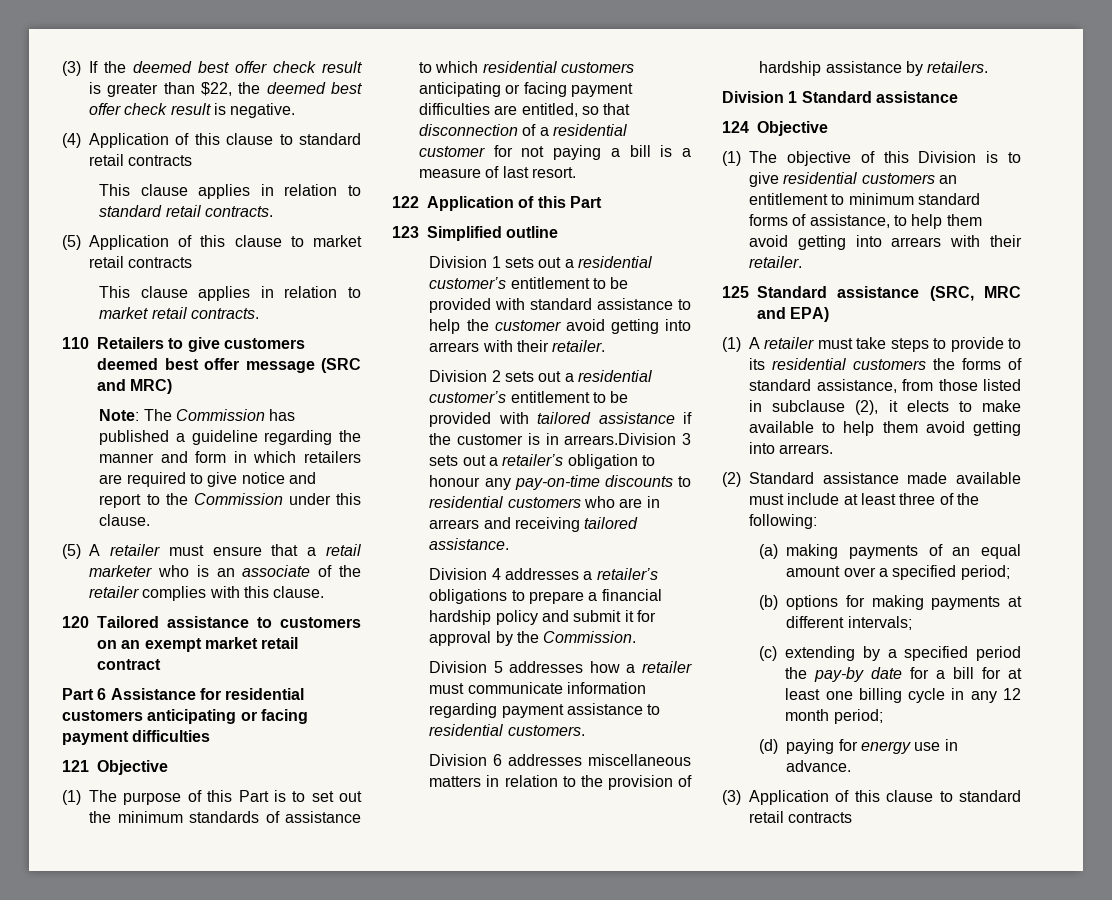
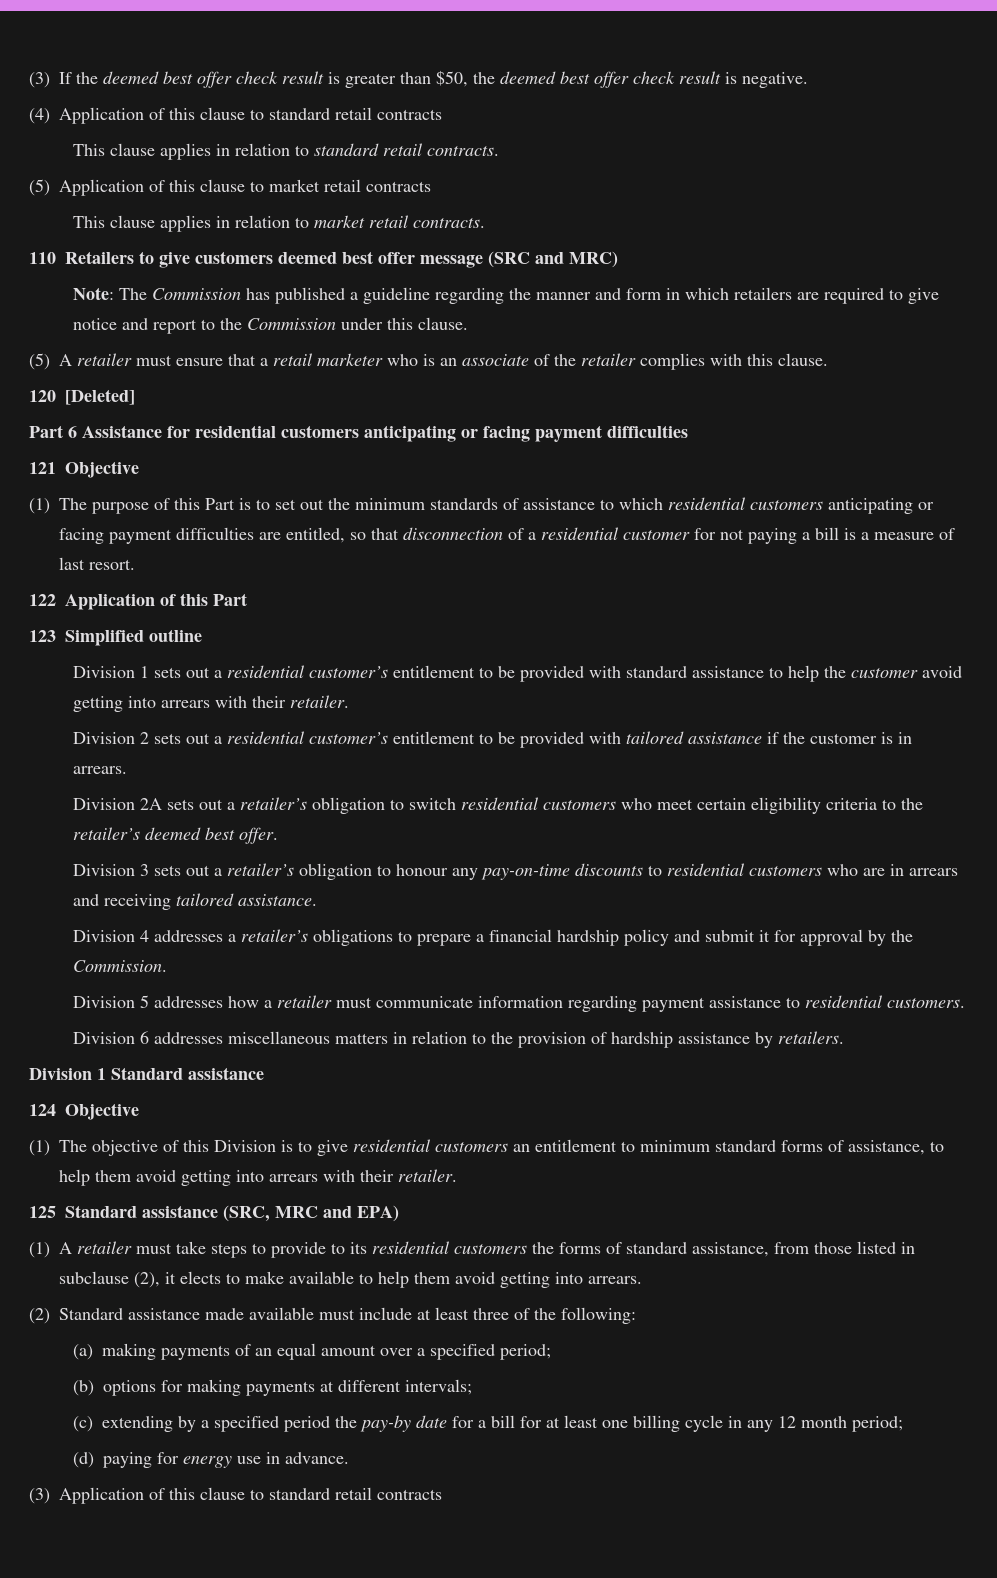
[201,82,232,96] $22, -> [436,70,468,87] $50,
[97,616,361,628] [97,637,299,652] [97,659,161,670] Tailored assistance to customers on an exempt market retail contract -> [65,389,135,405] [Deleted]
[564,433,677,445] arrears.Division -> [73,766,128,774] [73,797,924,814] [73,827,279,844] [73,864,136,876] arrears. // Division 2A sets out a retailer’s obligation to switch residential customers who meet certain eligibility criteria to the retailer’s deemed best offer. // Division

